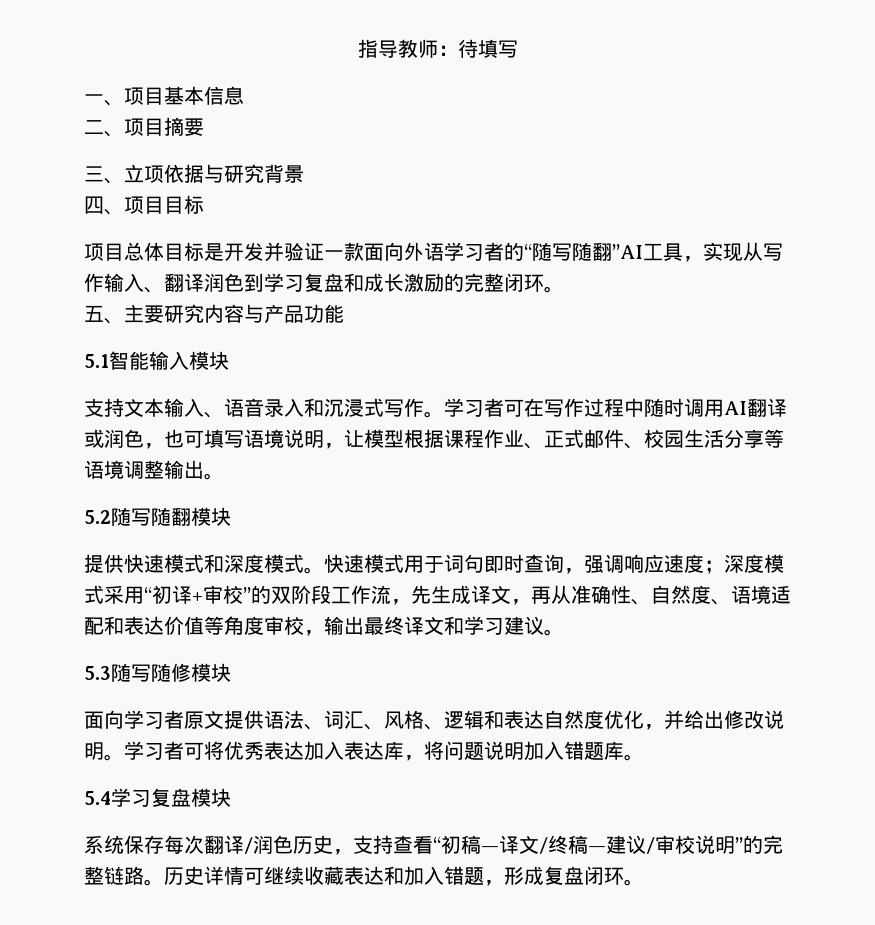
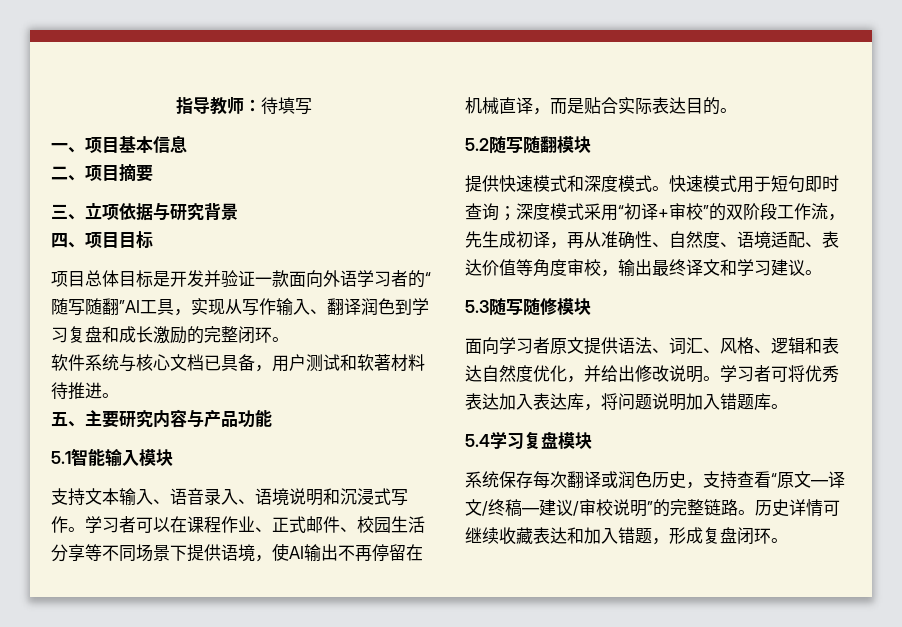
(564, 289) none -> [51,354,425,372] [51,382,119,400] // 软件系统与核心文档已具备，用户测试和软著材料待推进。
(304, 407) none -> [238,488,323,506] 、语境说明
[524,398,787,417] [84,429,444,449] 在写作过程中随时调用AI翻译或润色，也可填写语境说明，让模型根据 -> [153,516,187,533] 以在
[84,460,204,479] 语境调整输出 -> [102,543,423,562] [465,97,720,115] 不同场景下提供语境，使AI输出不再停留在机械直译，而是贴合实际表达目的
[444,554,464,573] 词 -> [771,175,788,192] 短
[564,554,704,574] ，强调响应速度 -> (499, 212) none
[471,585,511,604] 译文 -> [516,231,550,248] 初译
[104,616,124,635] 和 -> [805,242,822,247] 、
[244,837,253,854] / -> [601,471,618,488] 或
[441,835,481,854] 初稿 -> [777,471,811,488] 原文

